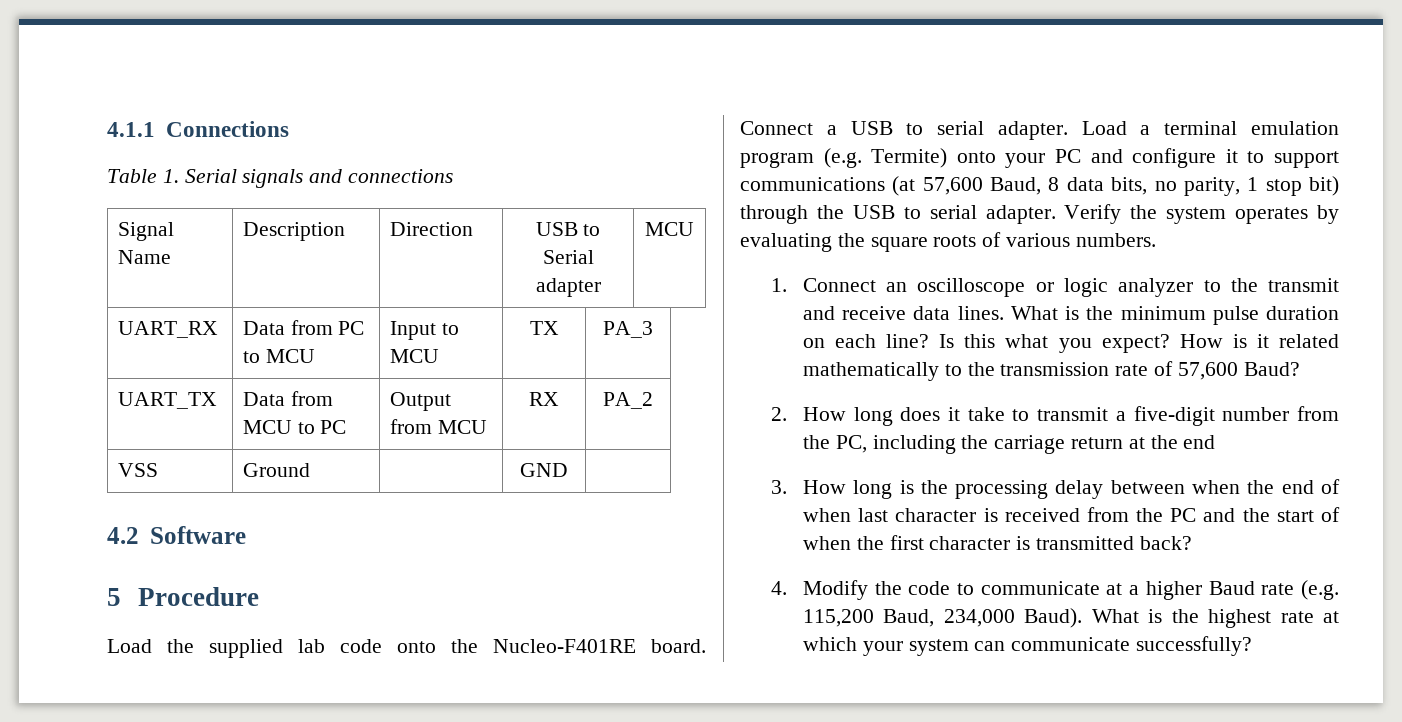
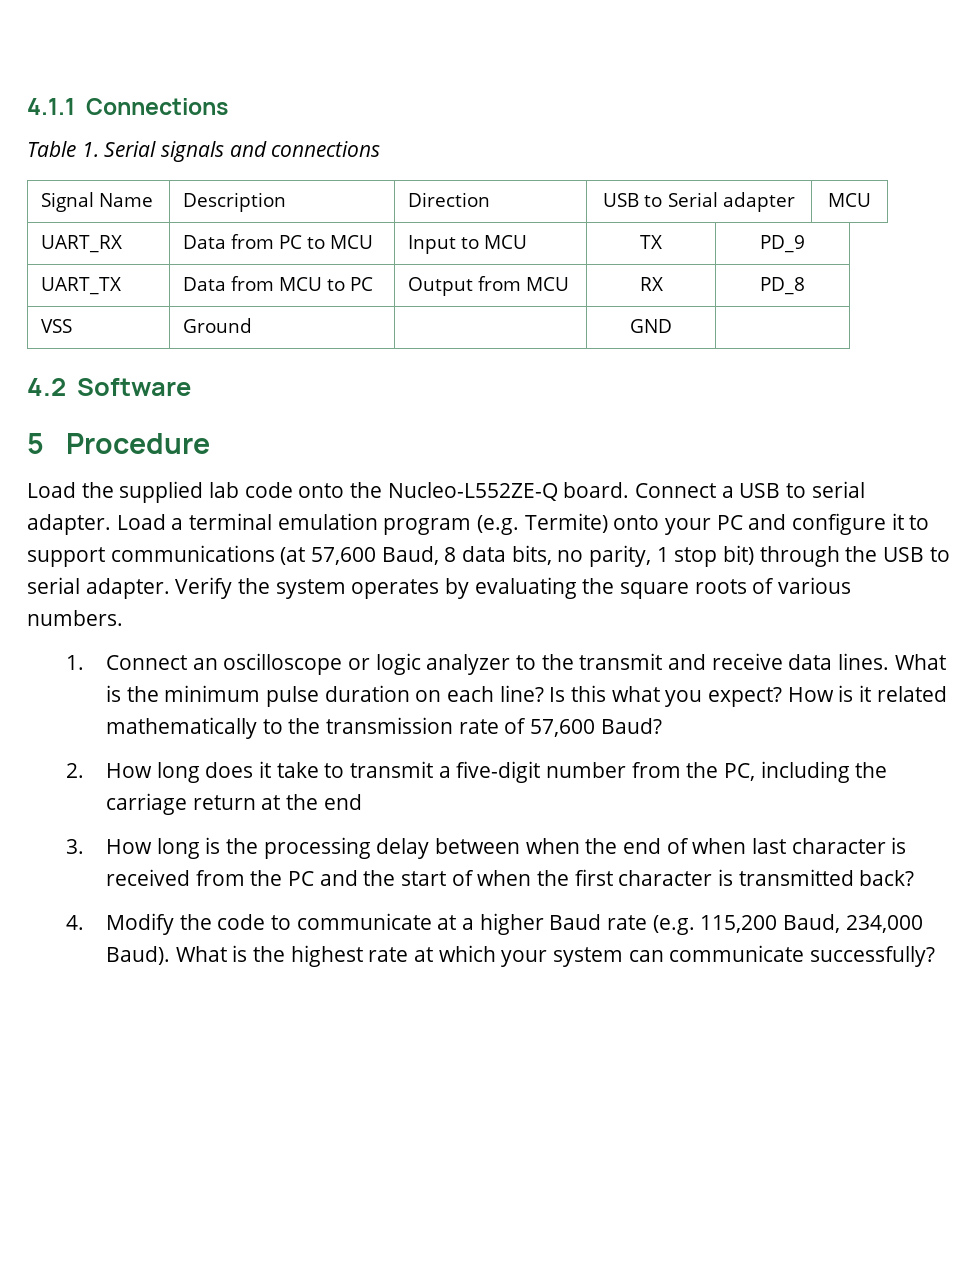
[603,321,653,338] PA_3 -> [760,235,805,253] PD_9
[603,392,653,409] PA_2 -> [760,277,805,295] PD_8
[493,639,636,653] Nucleo-F401RE -> [387,482,558,501] Nucleo-L552ZE-Q

